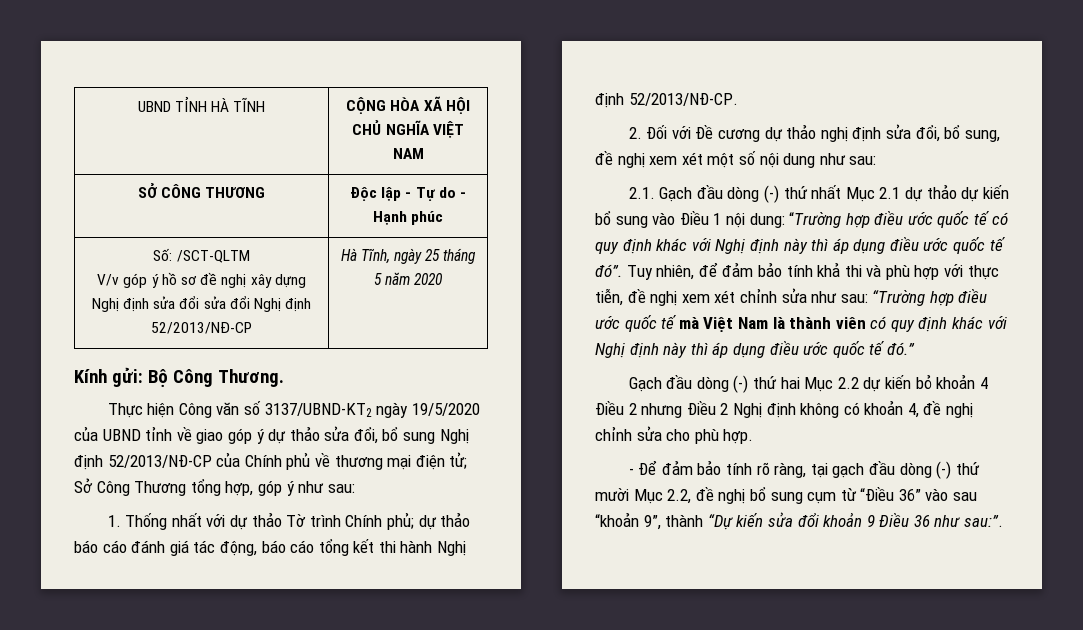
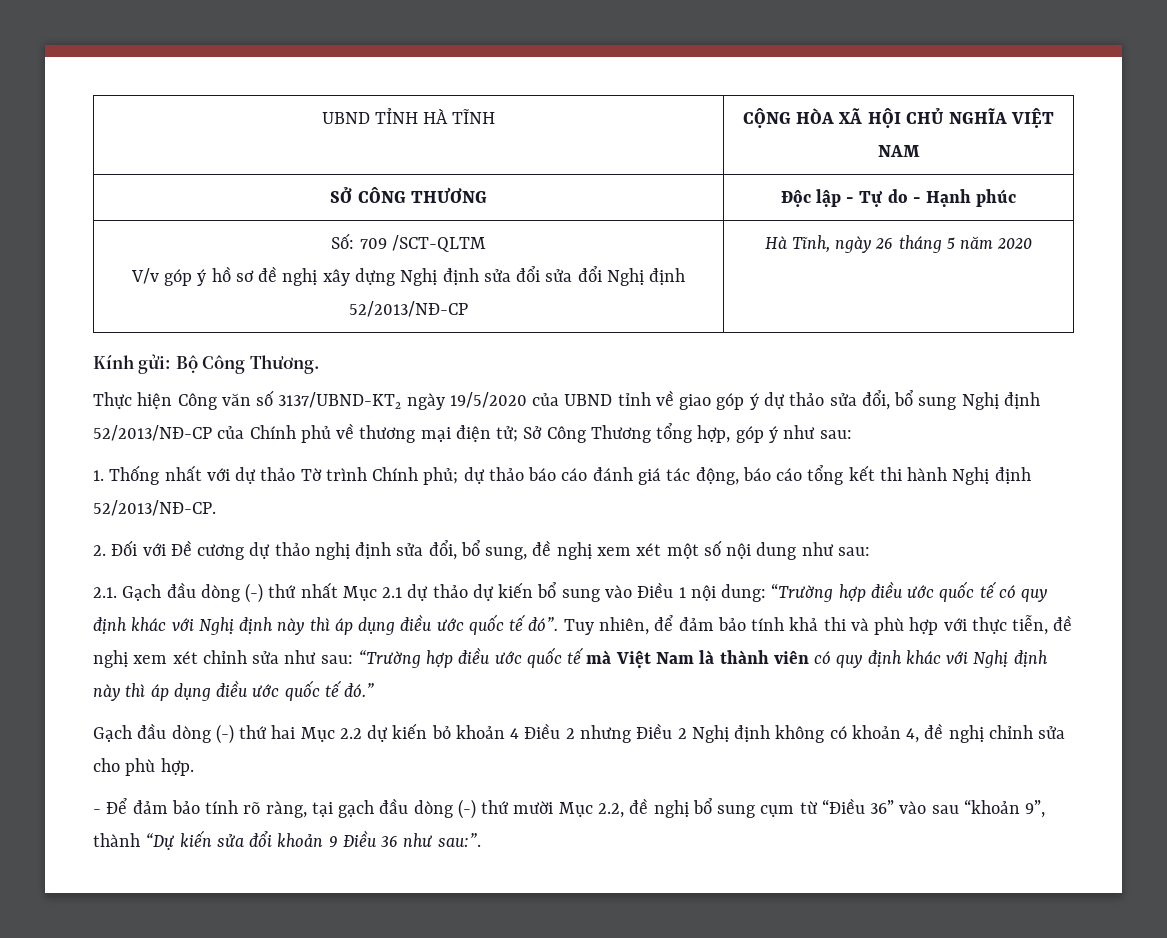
(173, 254) none -> [359,238,387,249] 709
[425,249,441,261] 25 -> [875,238,894,249] 26

